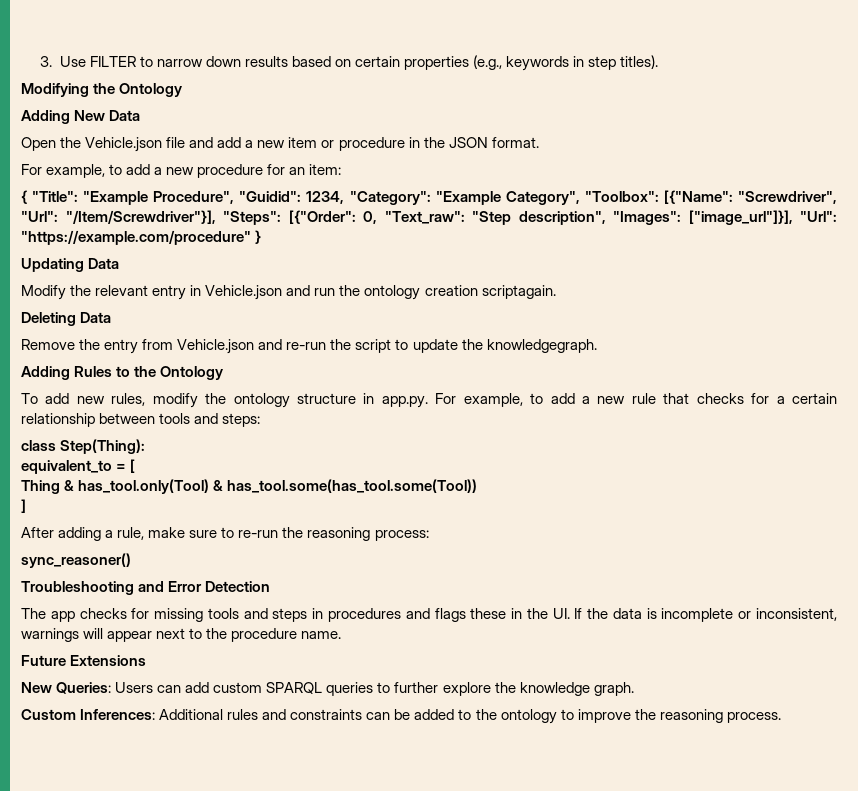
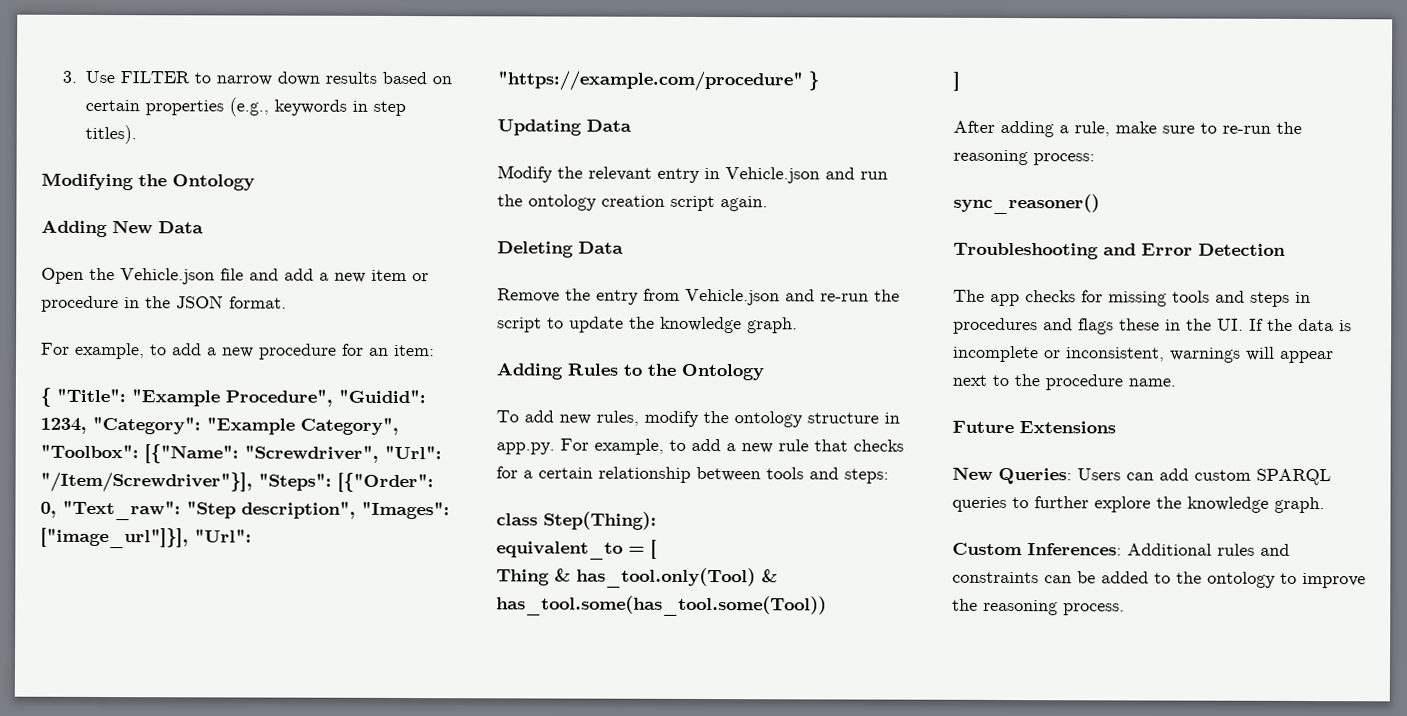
[481,285,556,299] scriptagain. -> [670,195,768,212] script again.
[486,339,597,353] knowledgegraph. -> [660,316,798,334] knowledge graph.

